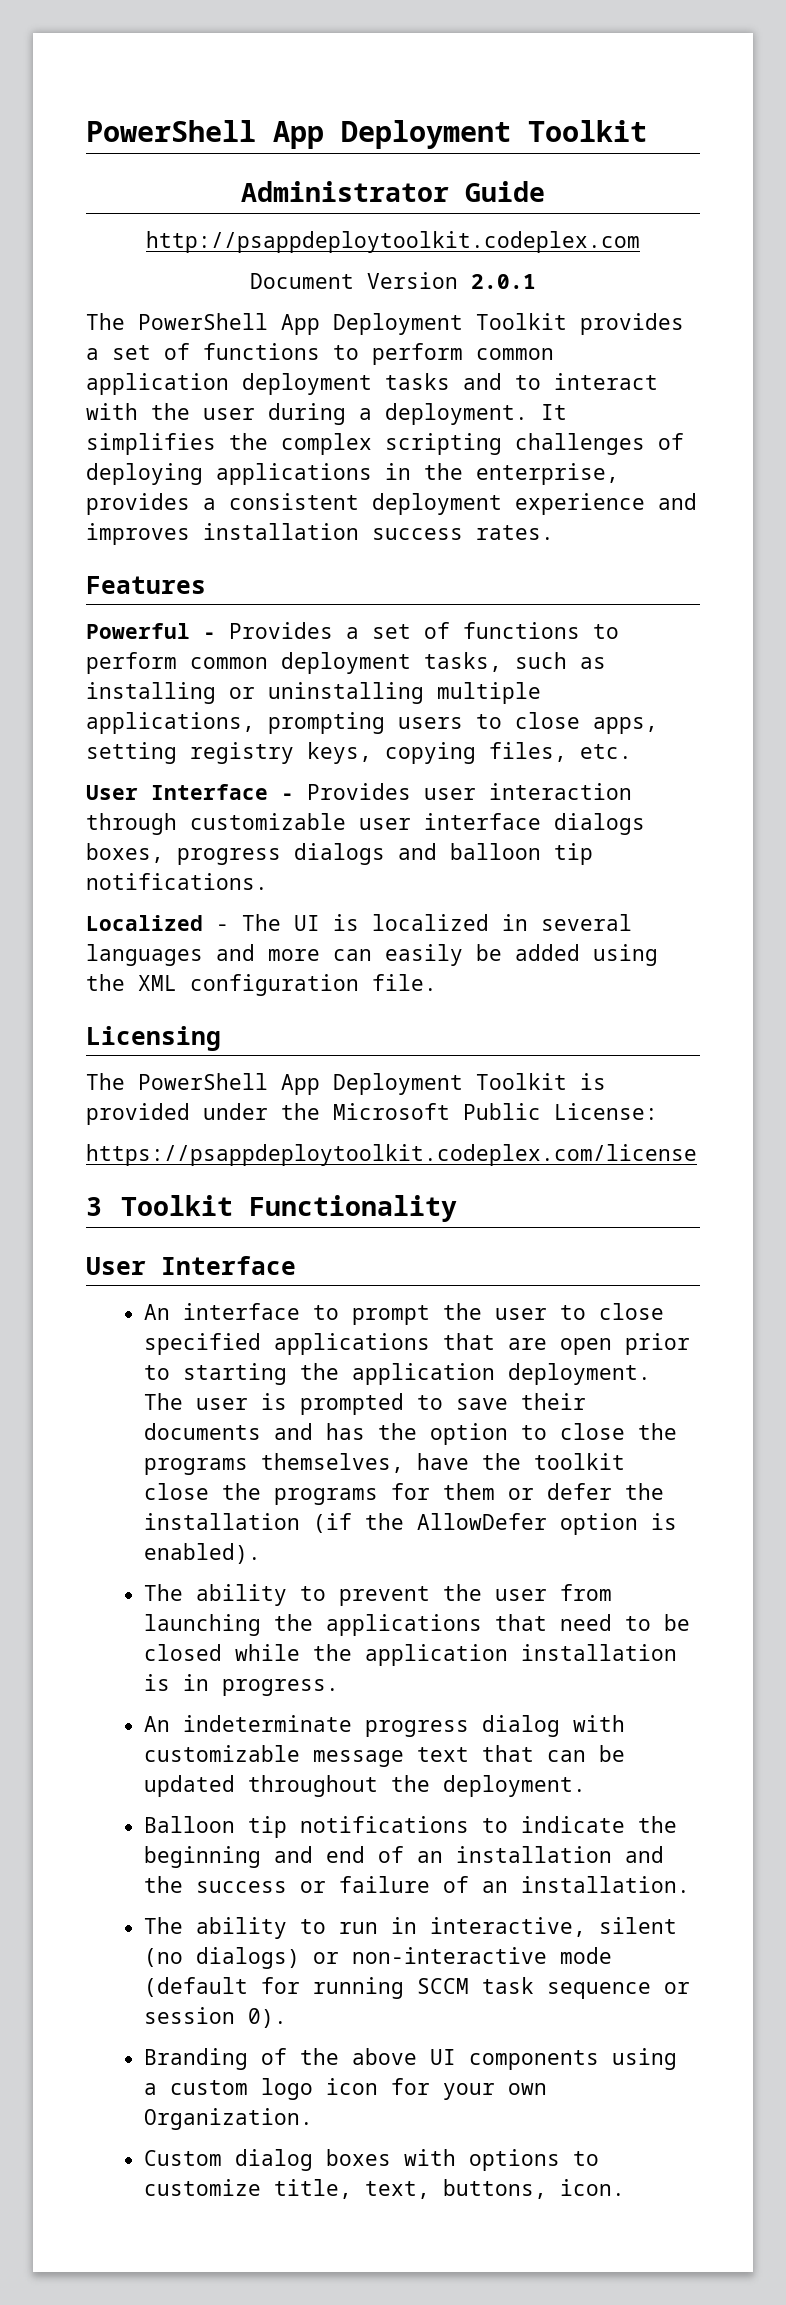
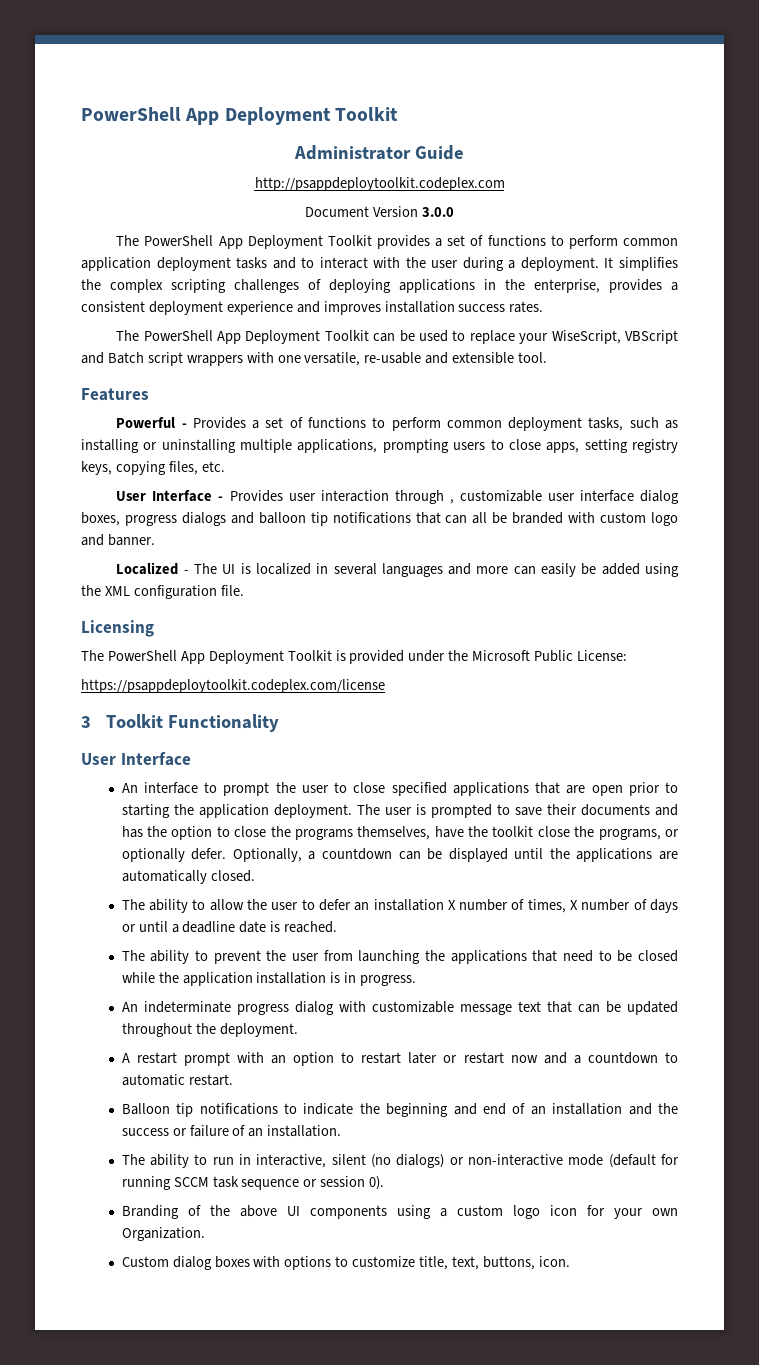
[471,274,536,289] 2.0.1 -> [421,207,454,217] 3.0.0
(554, 532) none -> [116,330,678,344] [81,352,548,366] // The PowerShell App Deployment Toolkit can be used to replace your WiseScript, VBScript and Batch script wrappers with one versatile, re-usable and extensible tool.
(177, 824) none -> [449,499,454,504] ,
[554,813,645,835] dialogs -> [639,490,679,504] dialog
[86,873,268,890] notifications. -> [332,512,679,526] [81,534,155,546] notifications that can all be branded with custom logo and banner.
[274,1483,665,1505] [144,1513,678,1535] [144,1543,262,1564] programs for them or defer the installation (if the AllowDefer option is enabled). -> [598,829,680,840] [121,848,678,862] [121,870,255,884] [121,899,679,913] [121,921,338,933] programs, or optionally defer. Optionally, a countdown can be displayed until the applications are automatically closed. // The ability to allow the user to defer an installation X number of times, X number of days or until a deadline date is reached.
(587, 1786) none -> [121,1052,678,1066] [121,1074,233,1086] // A restart prompt with an option to restart later or restart now and a countdown to automatic restart.

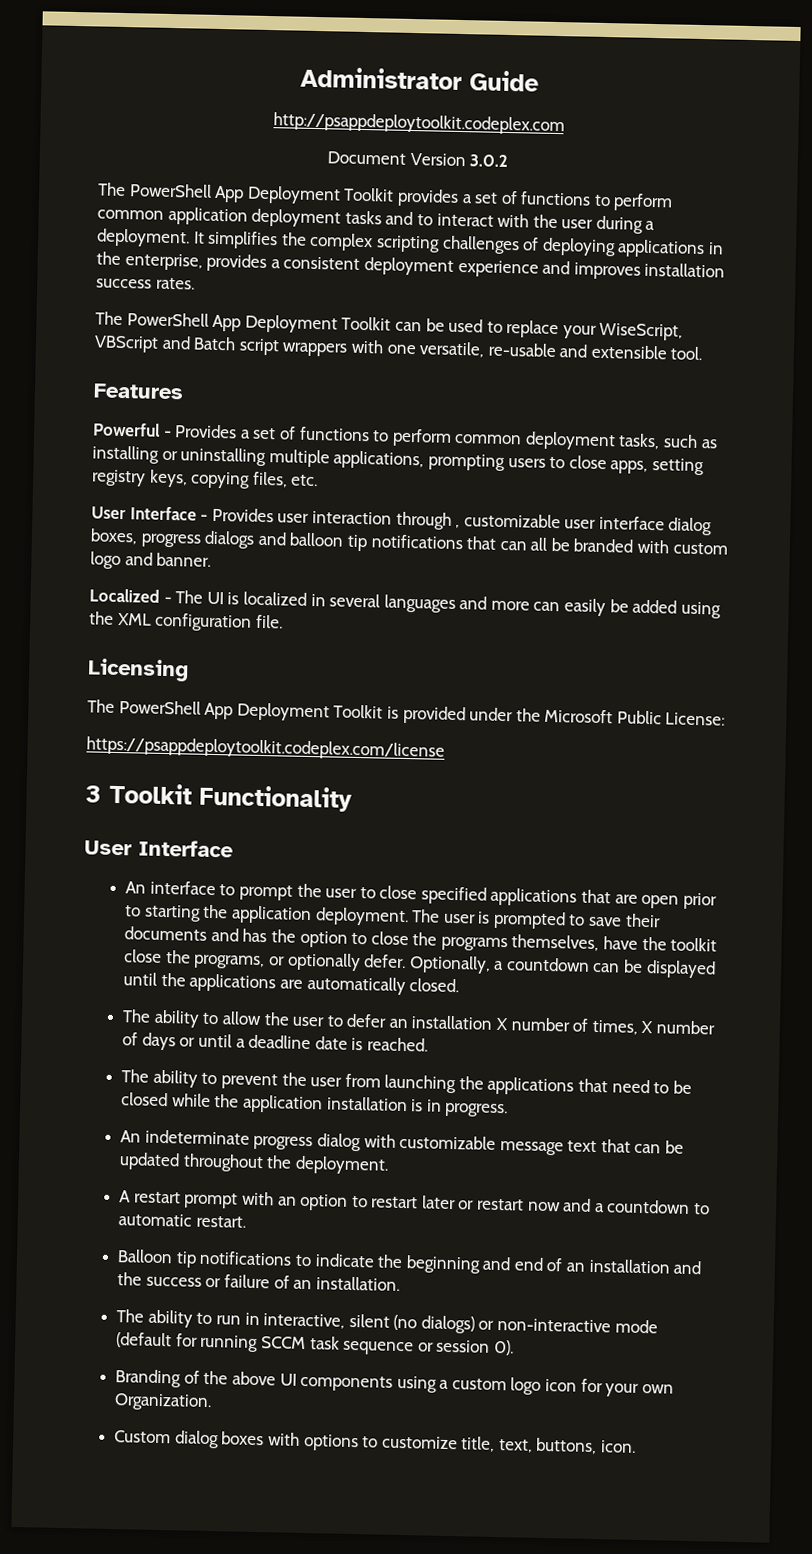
[81,107,398,125] PowerShell App Deployment Toolkit // -> (300, 78) none
[421,207,454,217] 3.0.0 -> [469,154,509,168] 3.0.2

